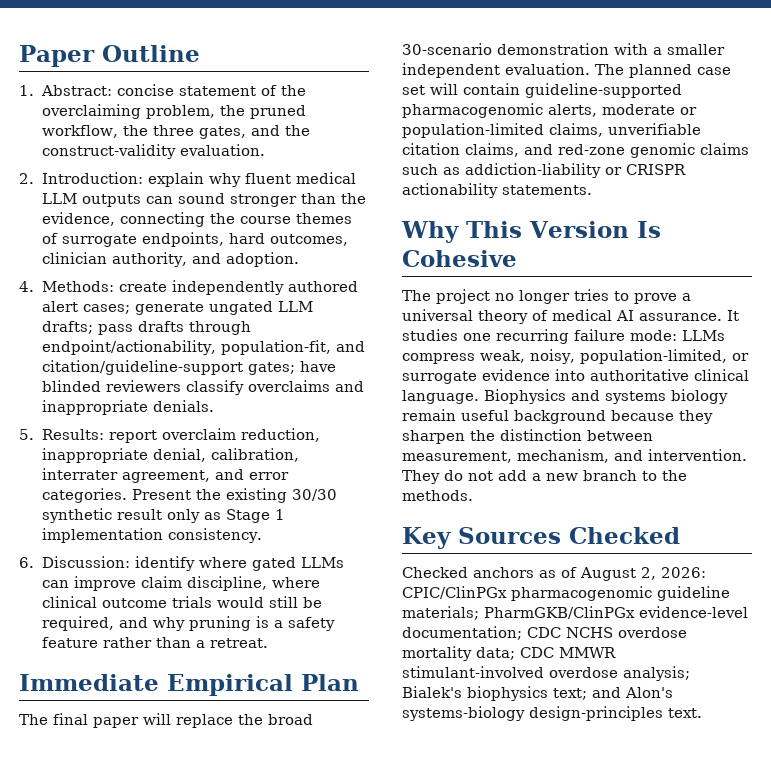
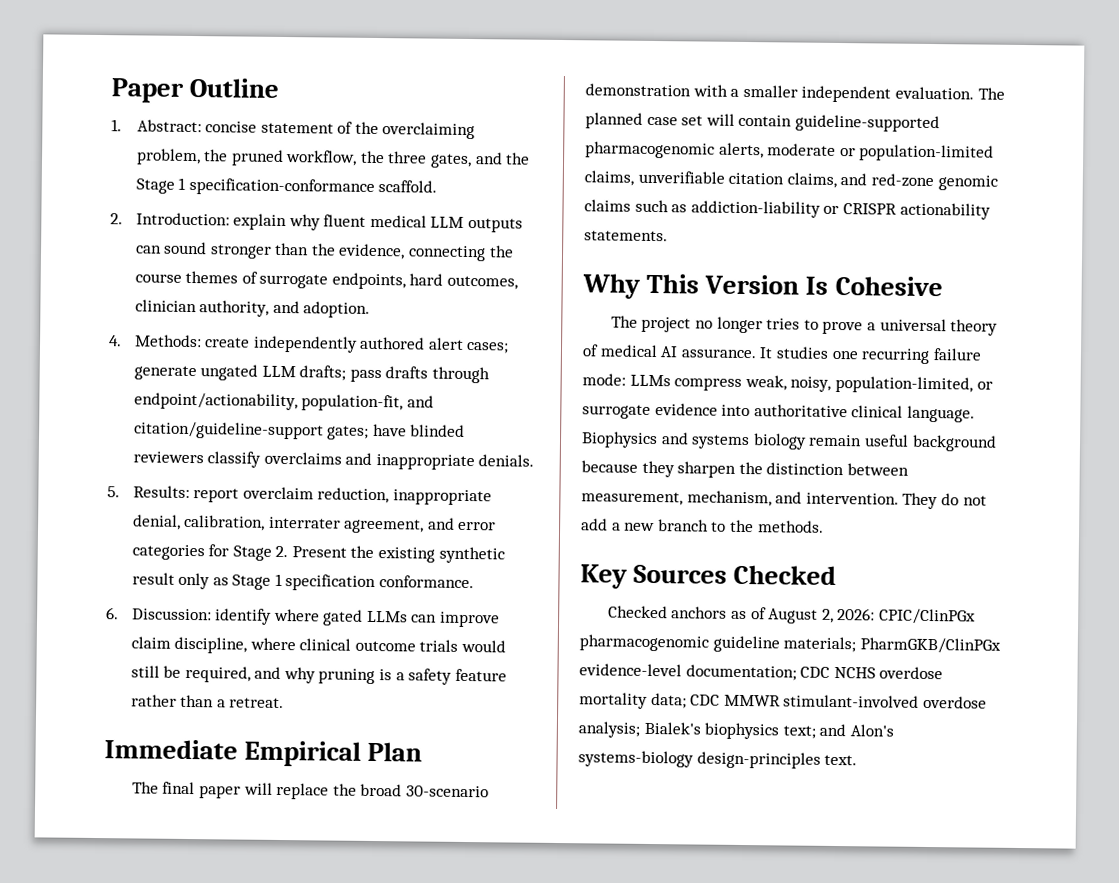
[42,144,266,159] construct-validity evaluation. -> [135,177,438,196] Stage 1 specification-conformance scaffold.
[42,488,128,503] categories. -> [131,544,289,561] categories for Stage 2.
[292,489,338,501] 30/30 -> (436, 555) none
[42,528,263,543] implementation consistency. -> [285,574,475,592] specification conformance.

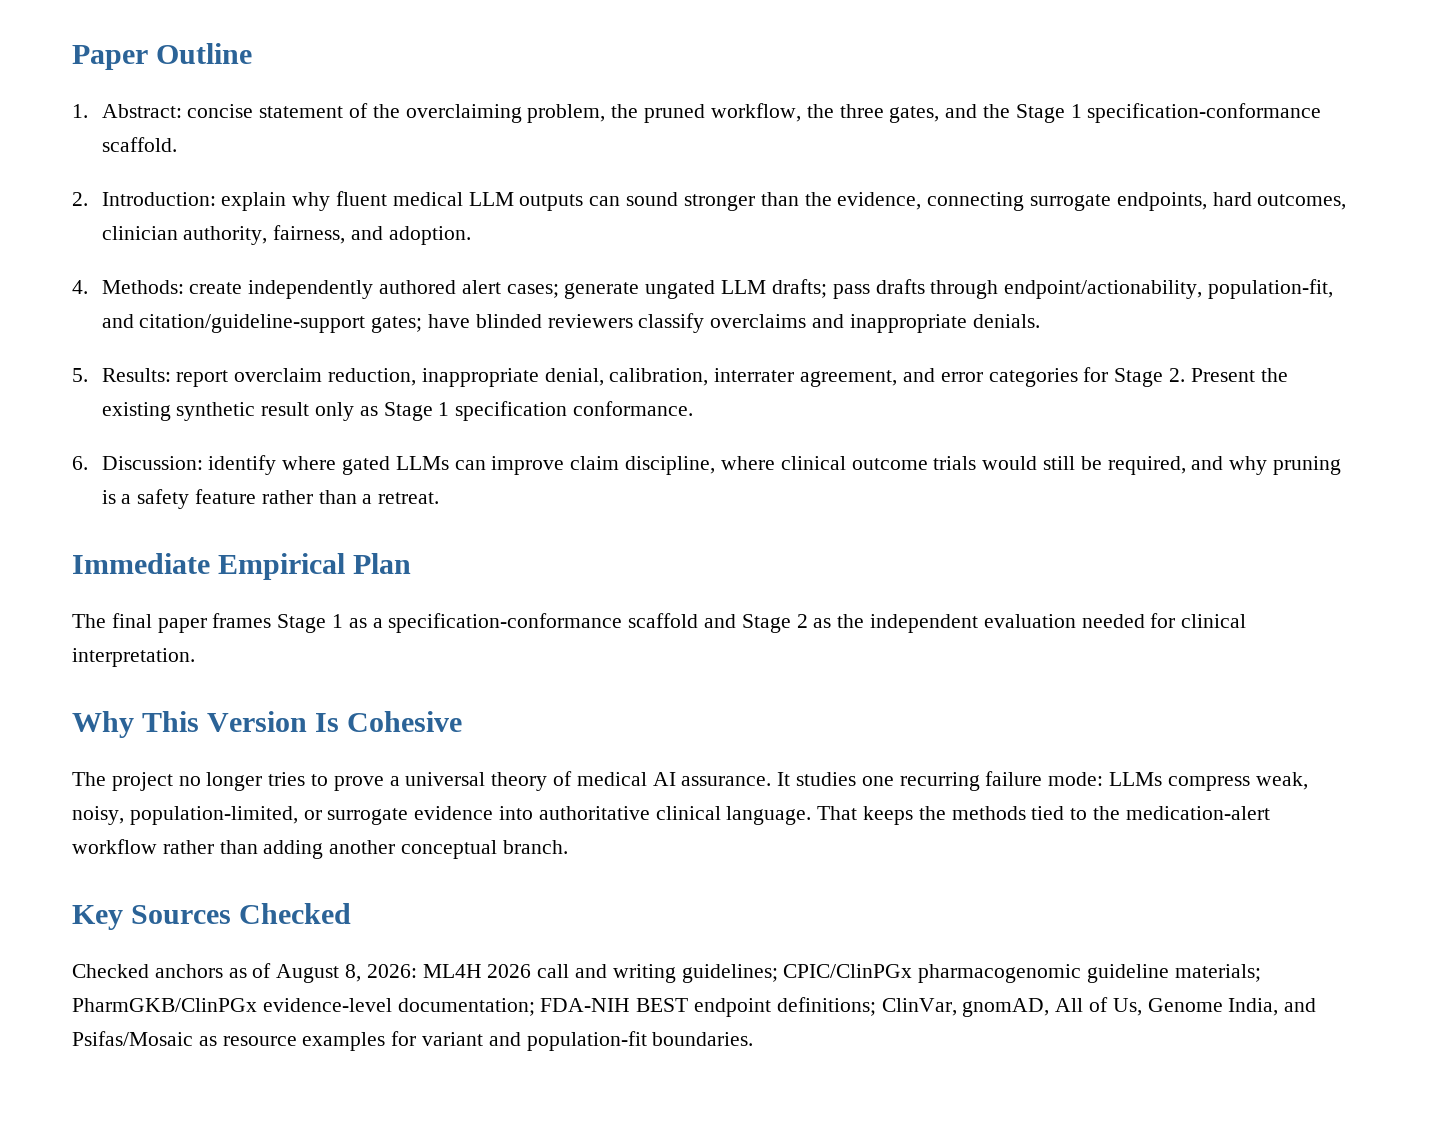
[488,245,514,258] [134,270,258,284] the course themes of -> (1025, 201) none
(270, 308) none -> [273,225,346,244] fairness,
[243,782,489,800] [585,83,1005,103] [585,112,940,133] [585,141,995,162] [584,170,998,191] [584,199,991,220] [584,230,668,242] will replace the broad 30-scenario demonstration with a smaller independent evaluation. The planned case set will contain guideline-supported pharmacogenomic alerts, moderate or population-limited claims, unverifiable citation claims, and red-zone genomic claims such as addiction-liability or CRISPR actionability statements. -> [212,613,1247,633] [72,648,195,667] frames Stage 1 as a specification-conformance scaffold and Stage 2 as the independent evaluation needed for clinical interpretation.
[581,431,997,452] [581,460,909,478] [581,490,987,510] [581,518,824,533] Biophysics and systems biology remain useful background because they sharpen the distinction between measurement, mechanism, and intervention. They do not add a new branch to the methods. -> [817,806,1270,825] [72,839,568,859] That keeps the methods tied to the medication-alert workflow rather than adding another conceptual branch.
[821,608,876,623] 2, 2026: -> [345,964,778,983] 8, 2026: ML4H 2026 call and writing guidelines;
[800,666,944,680] [579,692,987,709] [578,721,894,740] [578,750,858,769] CDC NCHS overdose mortality data; CDC MMWR stimulant-involved overdose analysis; Bialek's biophysics text; and Alon's systems-biology design-principles text. -> [540,997,1317,1017] [72,1031,754,1051] FDA-NIH BEST endpoint definitions; ClinVar, gnomAD, All of Us, Genome India, and Psifas/Mosaic as resource examples for variant and population-fit boundaries.

